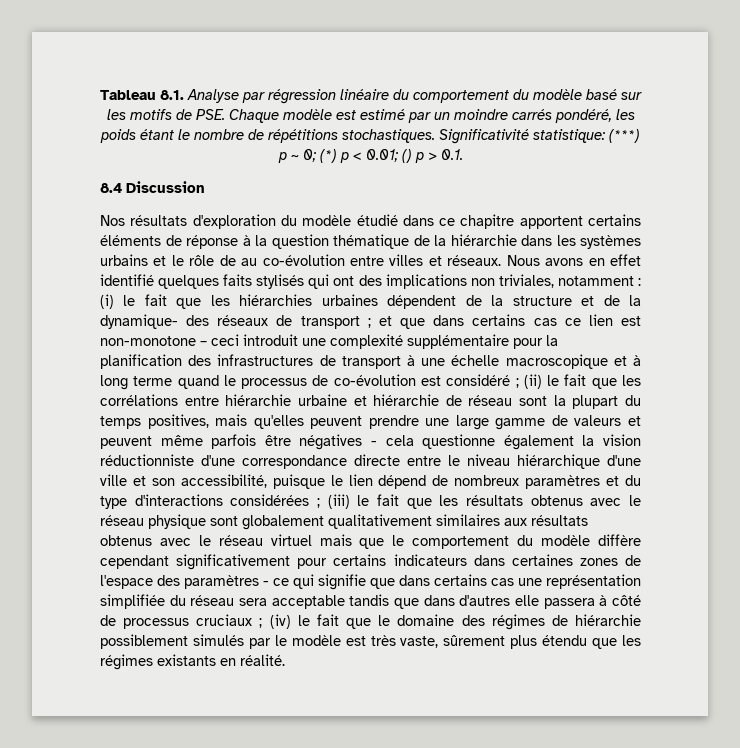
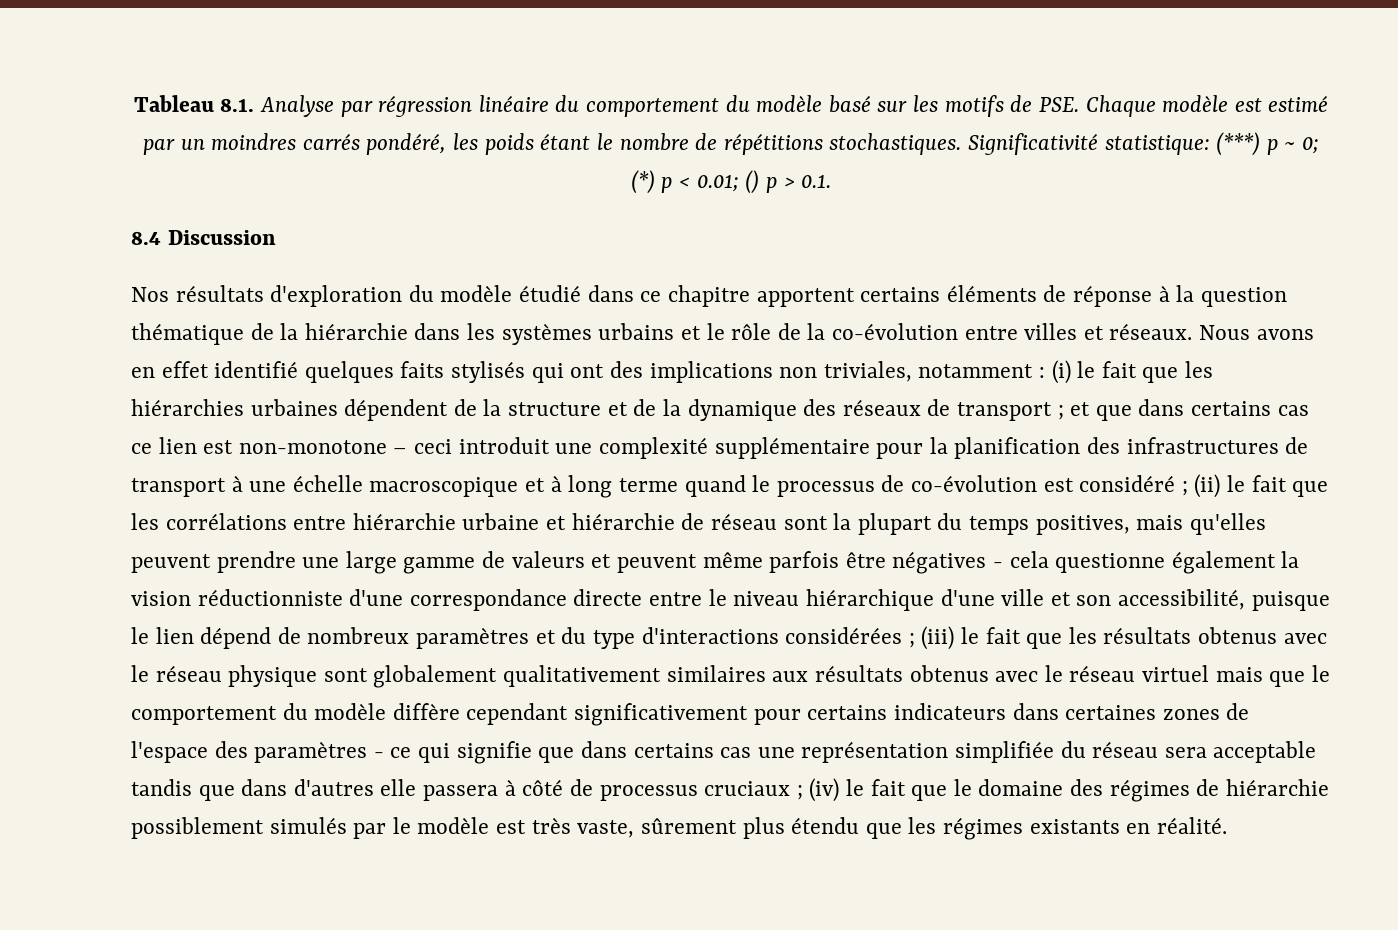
[453,109,508,120] moindre -> [211,133,297,150] moindres
[241,258,258,266] au -> [807,323,826,340] la
[100,314,178,329] dynamique- -> [687,399,797,421] dynamique

